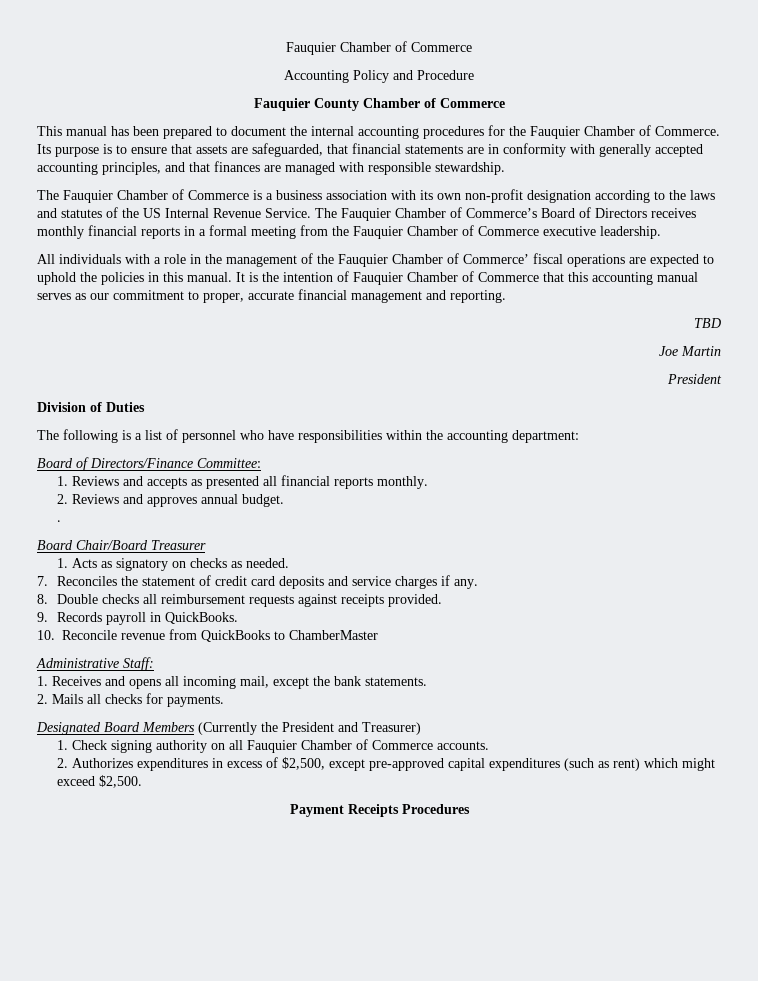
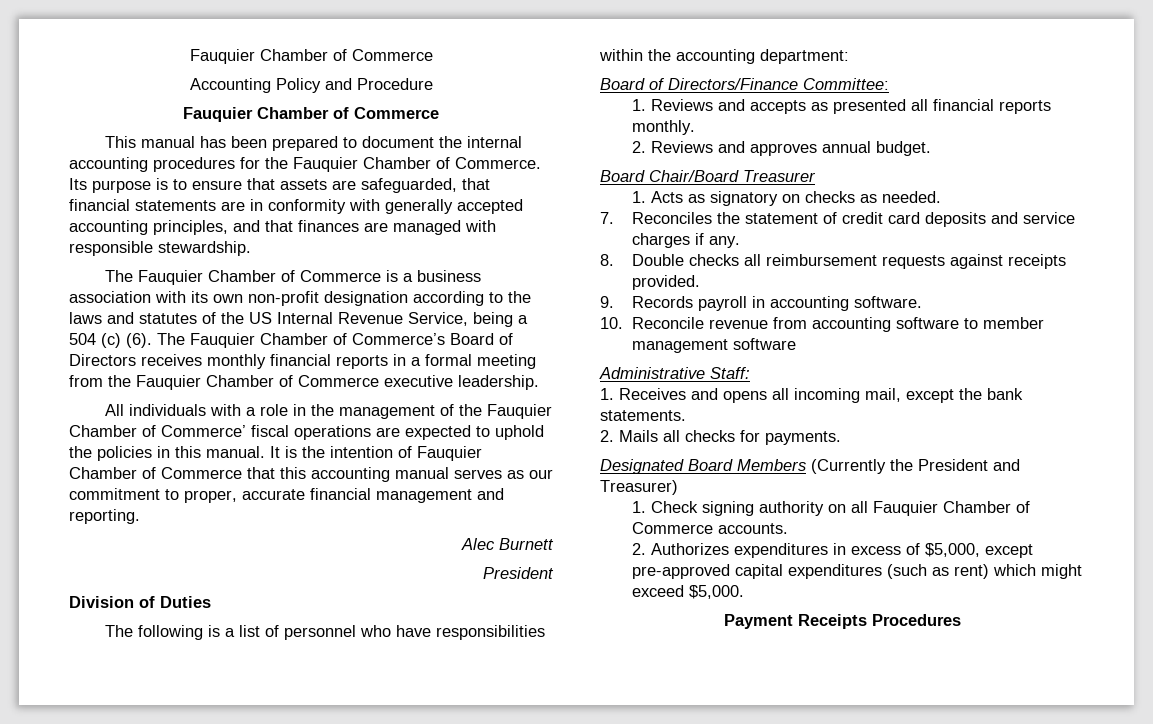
[313,98,359,111] County -> (253, 114) none
[265,208,311,218] Service. -> [408,312,528,327] [69,333,152,348] Service, being a 504 (c) (6).
[694,318,721,328] [659,346,721,356] TBD // Joe Martin -> [461,538,554,550] Alec Burnett
[56,520,61,522] // . -> (932, 148) none
[164,612,238,624] QuickBooks. -> [770,296,923,311] accounting software.
[201,630,378,642] QuickBooks to ChamberMaster -> [812,317,1045,332] [632,338,797,353] accounting software to member management software
[281,757,325,770] $2,500, -> [925,543,981,557] $5,000,
[98,775,142,788] $2,500. -> [689,585,745,599] $5,000.

